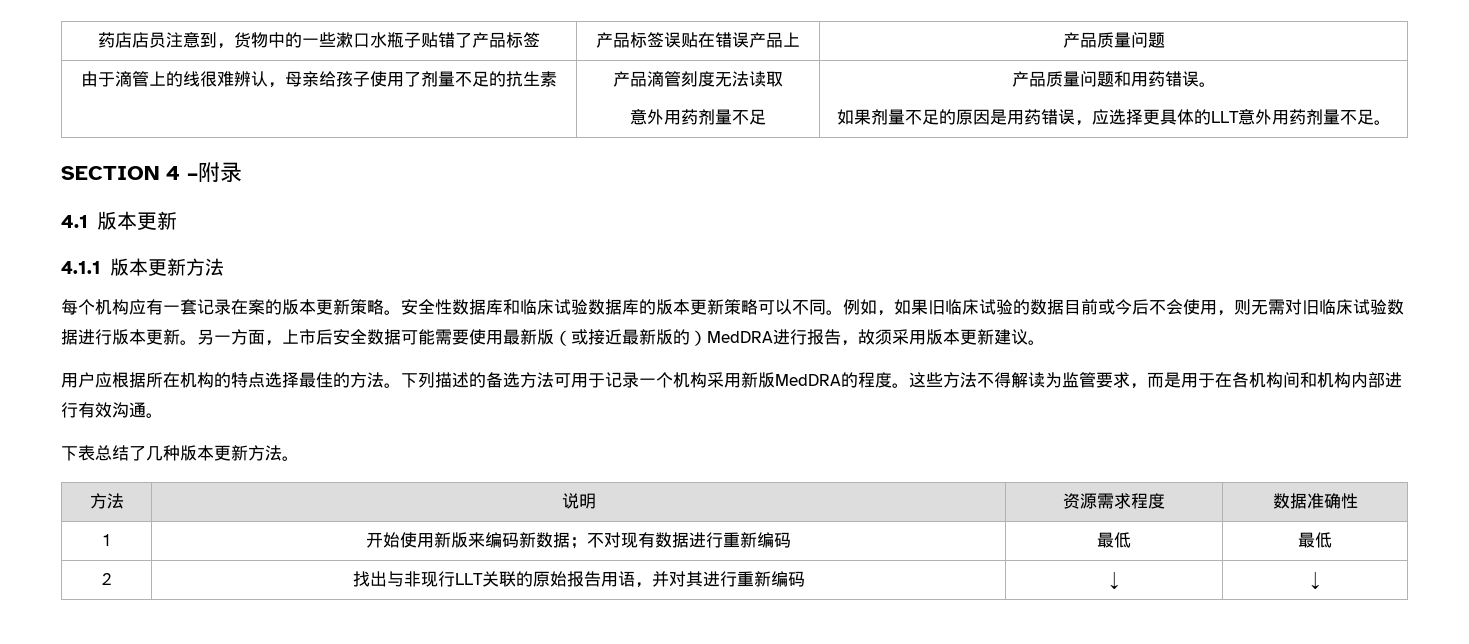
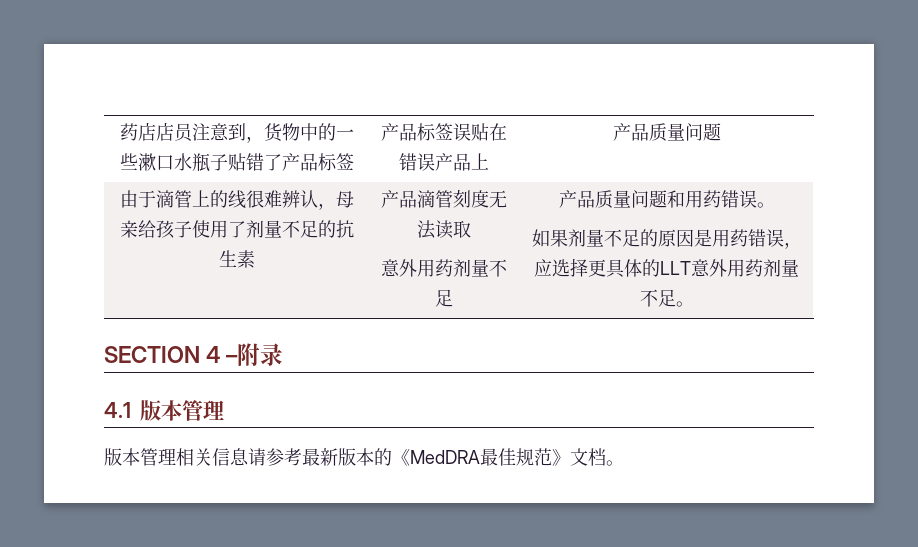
[136,211,177,230] [61,258,224,276] [61,299,1404,316] [61,329,1045,346] [61,372,1402,389] [61,402,163,418] [61,445,299,461] [89,493,124,509] [561,493,596,509] [1063,493,1165,509] [1272,493,1358,509] [103,534,110,546] [366,532,791,549] [1097,532,1131,548] [1298,532,1332,548] [102,573,111,585] [352,571,805,588] [1109,572,1119,590] [1310,572,1320,590] 更新 // 4.1.1版本更新方法 // 每个机构应有一套记录在案的版本更新策略。安全性数据库和临床试验数据库的版本更新策略可以不同。例如，如果旧临床试验的数据目前或今后不会使用，则无需对旧临床试验数据进行版本更新。另一方面，上市后安全数据可能需要使用最新版（或接近最新版的）MedDRA进行报告，故须采用版本更新建议。 // 用户应根据所在机构的特点选择最佳的方法。下列描述的备选方法可用于记录一个机构采用新版MedDRA的程度。这些方法不得解读为监管要求，而是用于在各机构间和机构内部进行有效沟通。 // 下表总结了几种版本更新方法。 // 方法 | 说明 | 资源需求程度 | 数据准确性 // 1 | 开始使用新版来编码新数据；不对现有数据进行重新编码 | 最低 | 最低 // 2 | 找出与非现行LLT关联的原始报告用语，并对其进行重新编码 | ↓ | ↓ -> [182,400,224,421] [104,448,624,466] 管理 // 版本管理相关信息请参考最新版本的《MedDRA最佳规范》文档。

